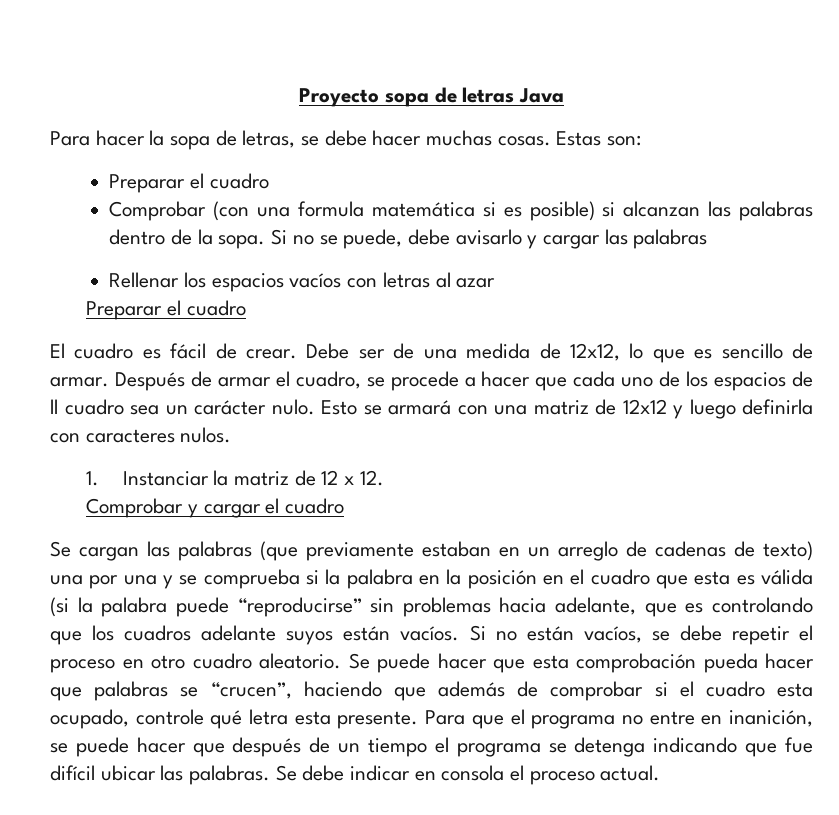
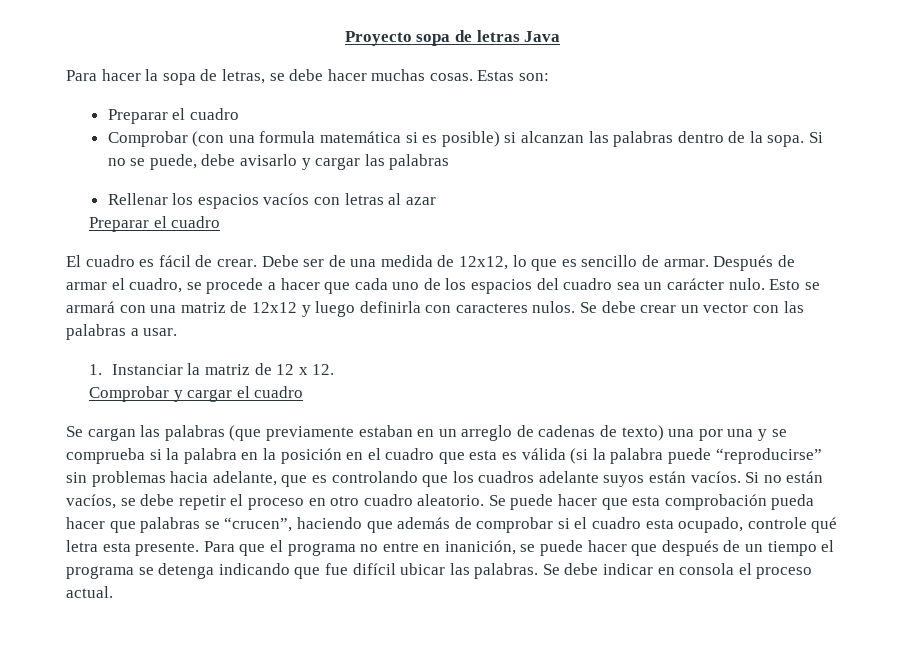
[792,371,813,387] [50,399,58,414] de ll -> [536,278,559,290] del
(232, 435) none -> [580,301,804,313] [66,324,178,340] Se debe crear un vector con las palabras a usar.

